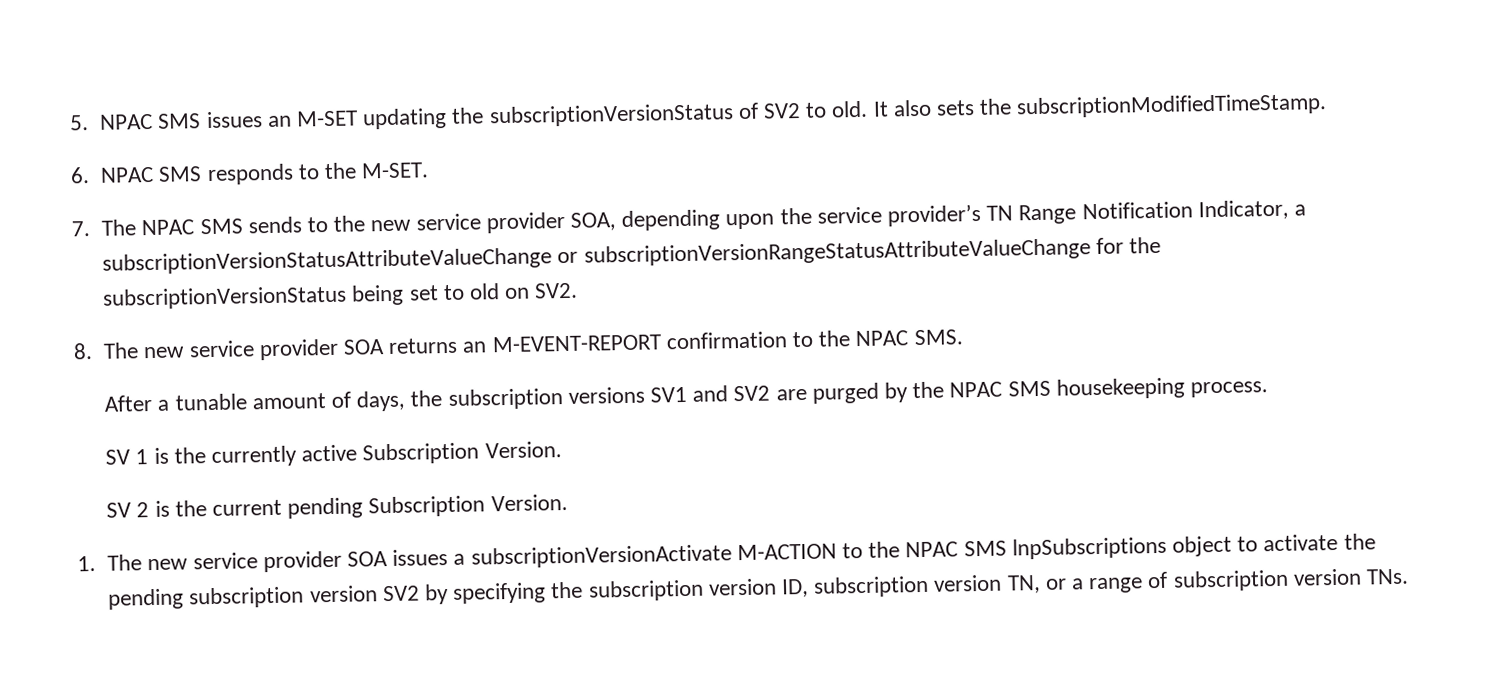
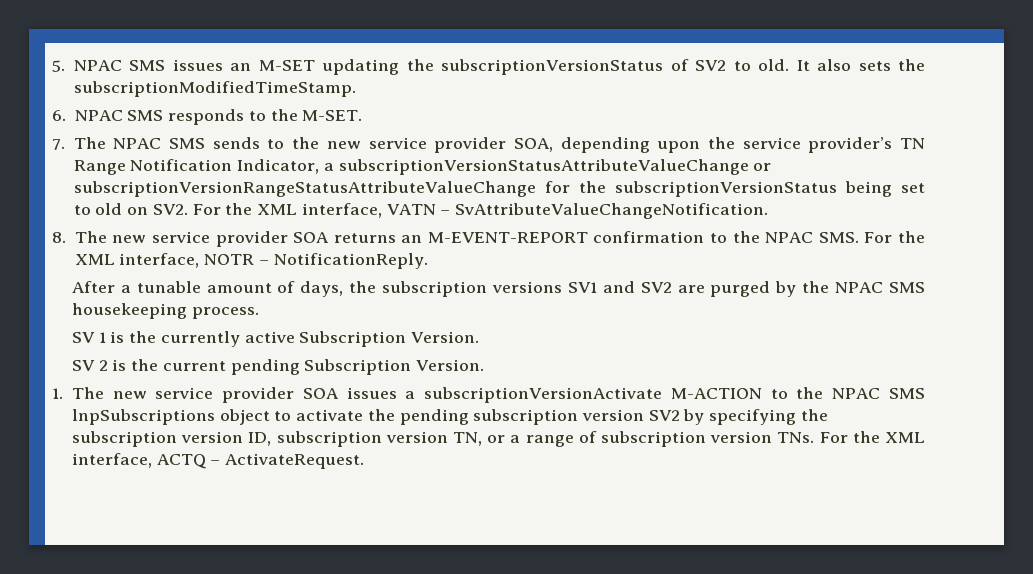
(579, 290) none -> [192,203,768,219] For the XML interface, VATN – SvAttributeValueChangeNotification.
(963, 337) none -> [864,231,926,243] [74,253,428,269] For the XML interface, NOTR – NotificationReply.
(1410, 576) none -> [819,431,925,443] [71,453,365,469] For the XML interface, ACTQ – ActivateRequest.

